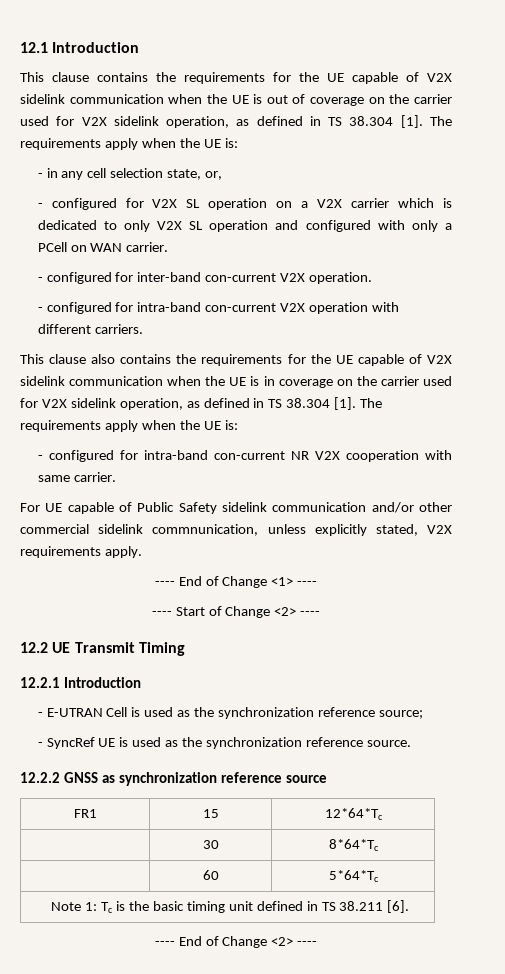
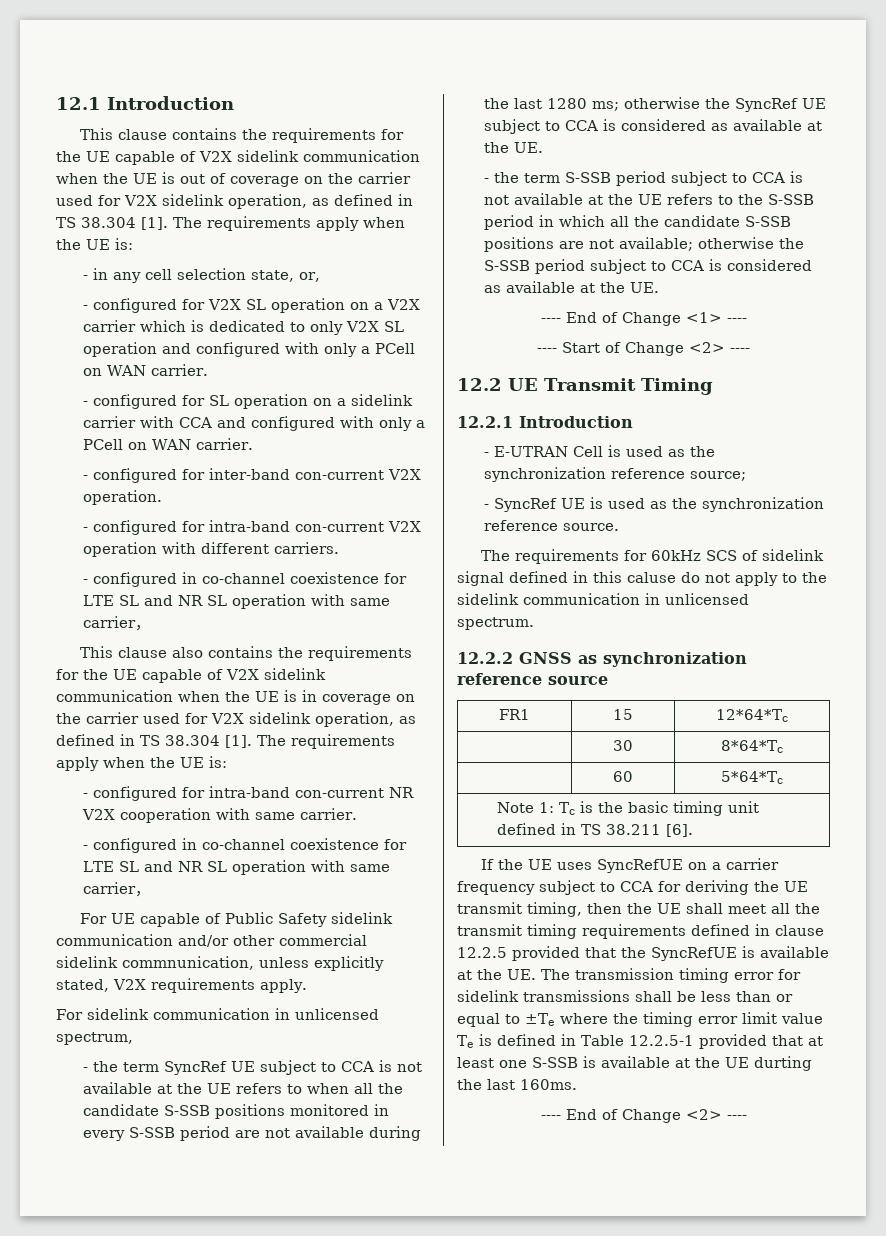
(169, 247) none -> [82,394,413,409] [82,416,425,431] [82,438,253,450] // - configured for SL operation on a sidelink carrier with CCA and configured with only a PCell on WAN carrier.
(143, 329) none -> [82,572,407,587] [82,594,390,609] [82,616,150,631] // - configured in co-channel coexistence for LTE SL and NR SL operation with same carrier，
(116, 477) none -> [82,838,407,853] [82,860,390,875] [82,882,150,897] // - configured in co-channel coexistence for LTE SL and NR SL operation with same carrier，
(142, 552) none -> [56,1008,379,1020] [56,1032,133,1045] [82,1060,422,1075] [82,1082,403,1094] [82,1104,389,1119] [82,1126,421,1141] [483,97,826,112] [483,119,822,134] [483,142,543,153] [483,171,803,186] [483,193,814,205] [483,215,791,230] [483,237,804,252] [483,259,812,274] [483,281,659,293] // For sidelink communication in unlicensed spectrum, // - the term SyncRef UE subject to CCA is not available at the UE refers to when all the candidate S-SSB positions monitored in every S-SSB period are not available during the last 1280 ms; otherwise the SyncRef UE subject to CCA is considered as available at the UE. // - the term S-SSB period subject to CCA is not available at the UE refers to the S-SSB period in which all the candidate S-SSB positions are not available; otherwise the S-SSB period subject to CCA is considered as available at the UE.
(411, 743) none -> [481,549,825,564] [457,571,827,586] [457,593,749,605] [457,617,534,630] // The requirements for 60kHz SCS of sidelink signal defined in this caluse do not apply to the sidelink communication in unlicensed spectrum.
(410, 906) none -> [481,858,780,873] [457,880,808,895] [457,902,820,917] [457,924,824,939] [457,946,829,961] [457,968,801,983] [457,990,793,1002] [457,1012,823,1027] [457,1034,823,1049] [457,1056,812,1071] [457,1079,577,1090] // If the UE uses SyncRefUE on a carrier frequency subject to CCA for deriving the UE transmit timing, then the UE shall meet all the transmit timing requirements defined in clause 12.2.5 provided that the SyncRefUE is available at the UE. The transmission timing error for sidelink transmissions shall be less than or equal to ±Te where the timing error limit value Te is defined in Table 12.2.5-1 provided that at least one S-SSB is available at the UE durting the last 160ms.

